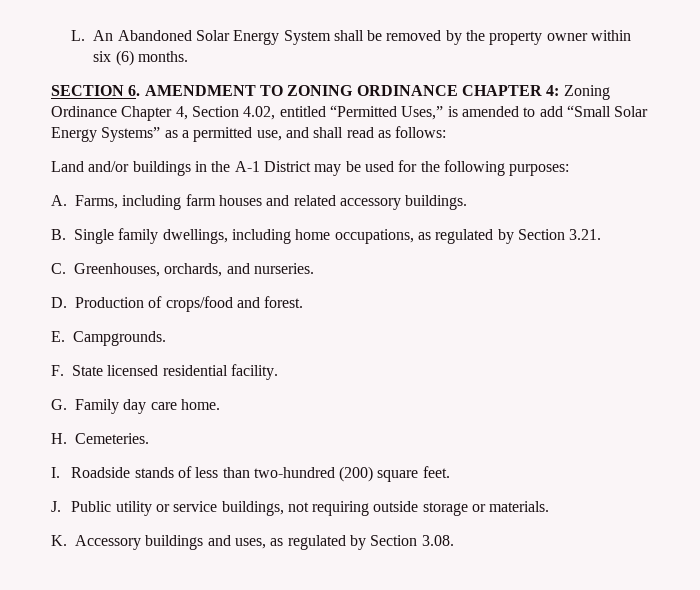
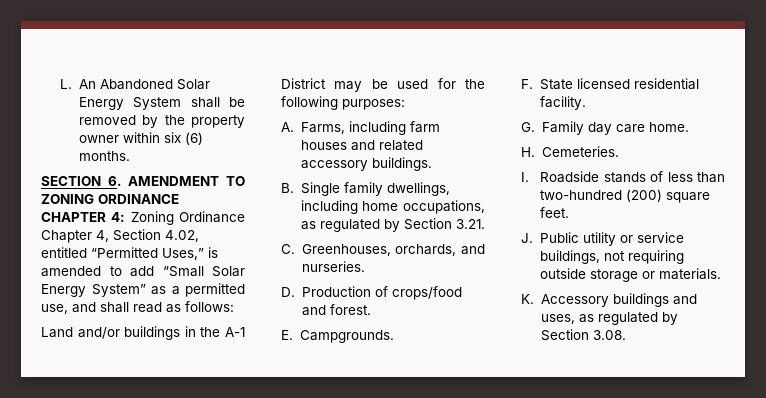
[101,127,161,142] Systems” -> [91,284,146,297] System”

